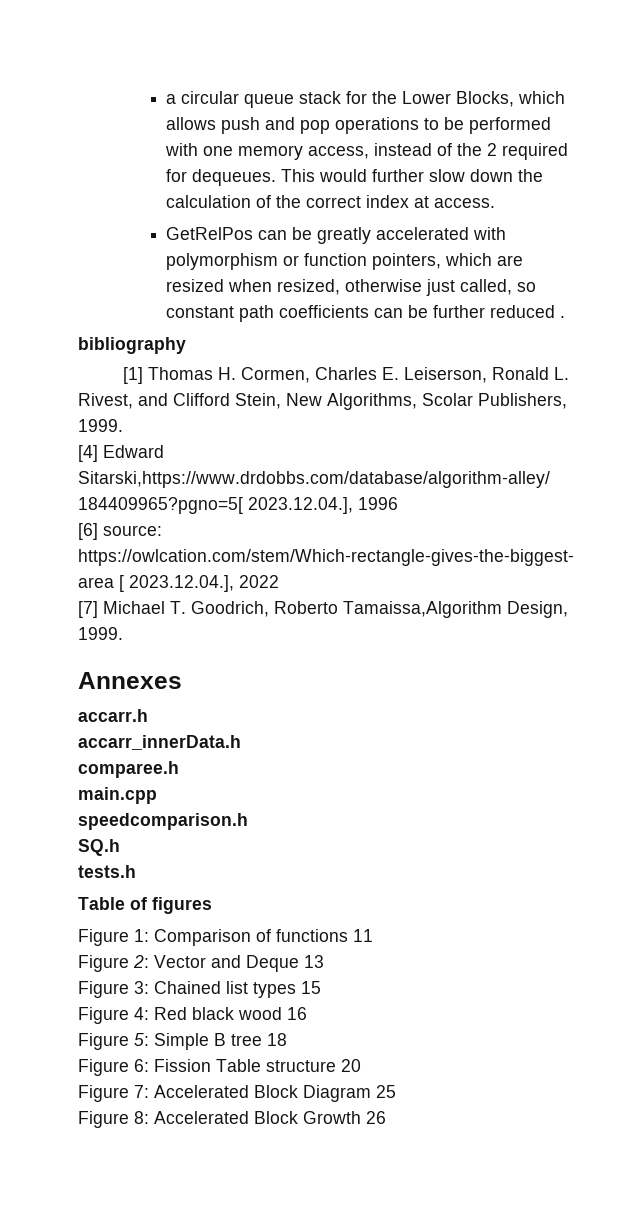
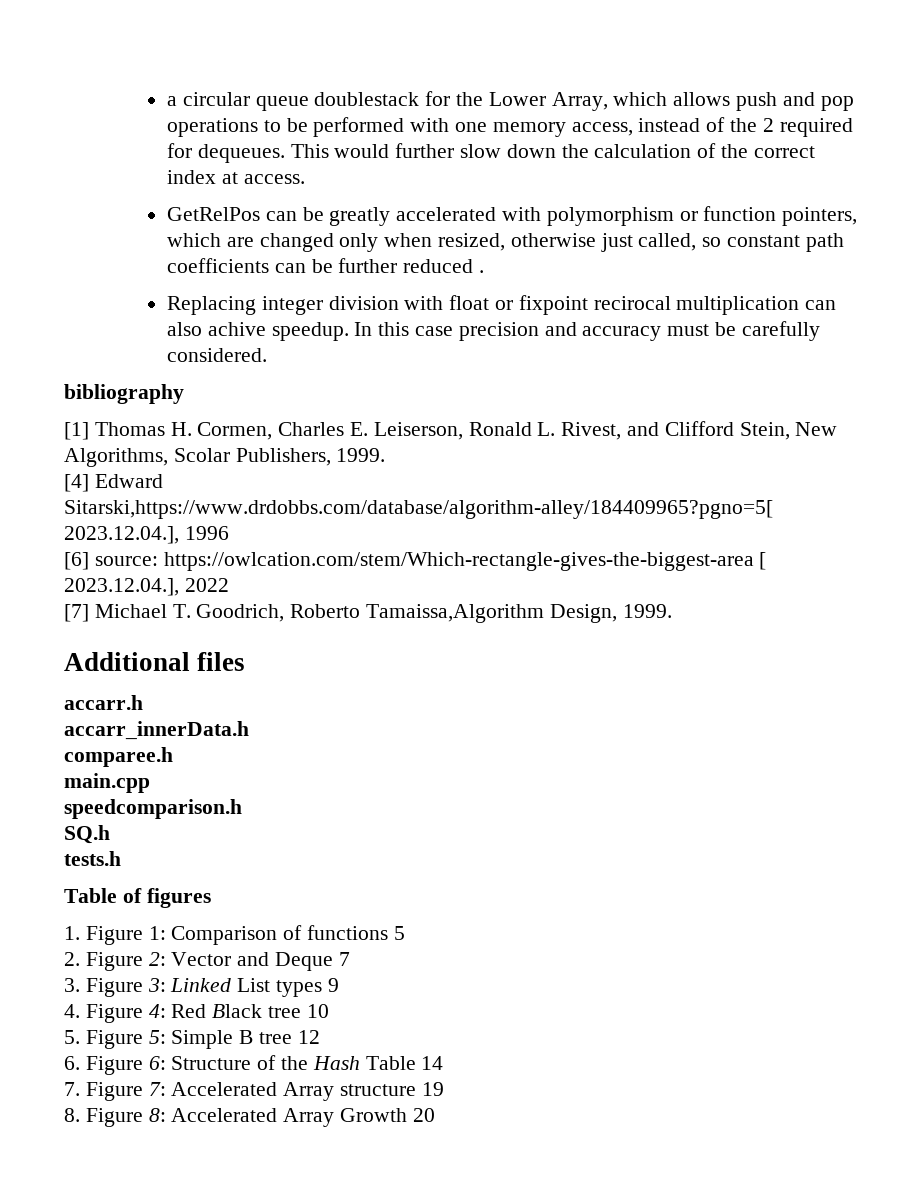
[299,91,342,104] stack -> [314,92,420,106] doublestack
[456,91,515,107] Blocks, -> [551,92,608,111] Array,
[166,279,225,292] resized -> [259,233,379,252] changed only
(566, 317) none -> [166,295,837,315] [166,321,820,341] [166,348,267,362] // Replacing integer division with float or fixpoint recirocal multiplication can also achive speedup. In this case precision and accuracy must be carefully considered.
[78,672,182,689] Annexes -> [64,652,246,671] Additional files
(212, 905) none -> [64,926,80,940] 1.
[353,929,373,942] 11 // -> [393,926,405,940] [64,952,80,966] 5 // 2.
[304,955,324,968] [78,981,321,998] [78,1007,307,1024] 13 // Figure 3: Chained list types 15 // Figure 4: Red black wood 16 // -> [338,952,350,966] [64,978,339,997] [64,1004,329,1023] [64,1030,80,1044] 7 // 3. Figure 3: Linked List types 9 // 4. Figure 4: Red Black tree 10 // 5.
[267,1033,287,1046] [78,1059,361,1076] [78,1085,396,1102] [78,1111,386,1128] 18 // Figure 6: Fission Table structure 20 // Figure 7: Accelerated Block Diagram 25 // Figure 8: Accelerated Block Growth 26 -> [297,1030,320,1044] [64,1055,444,1075] [64,1082,444,1101] [64,1108,435,1127] 12 // 6. Figure 6: Structure of the Hash Table 14 // 7. Figure 7: Accelerated Array structure 19 // 8. Figure 8: Accelerated Array Growth 20

